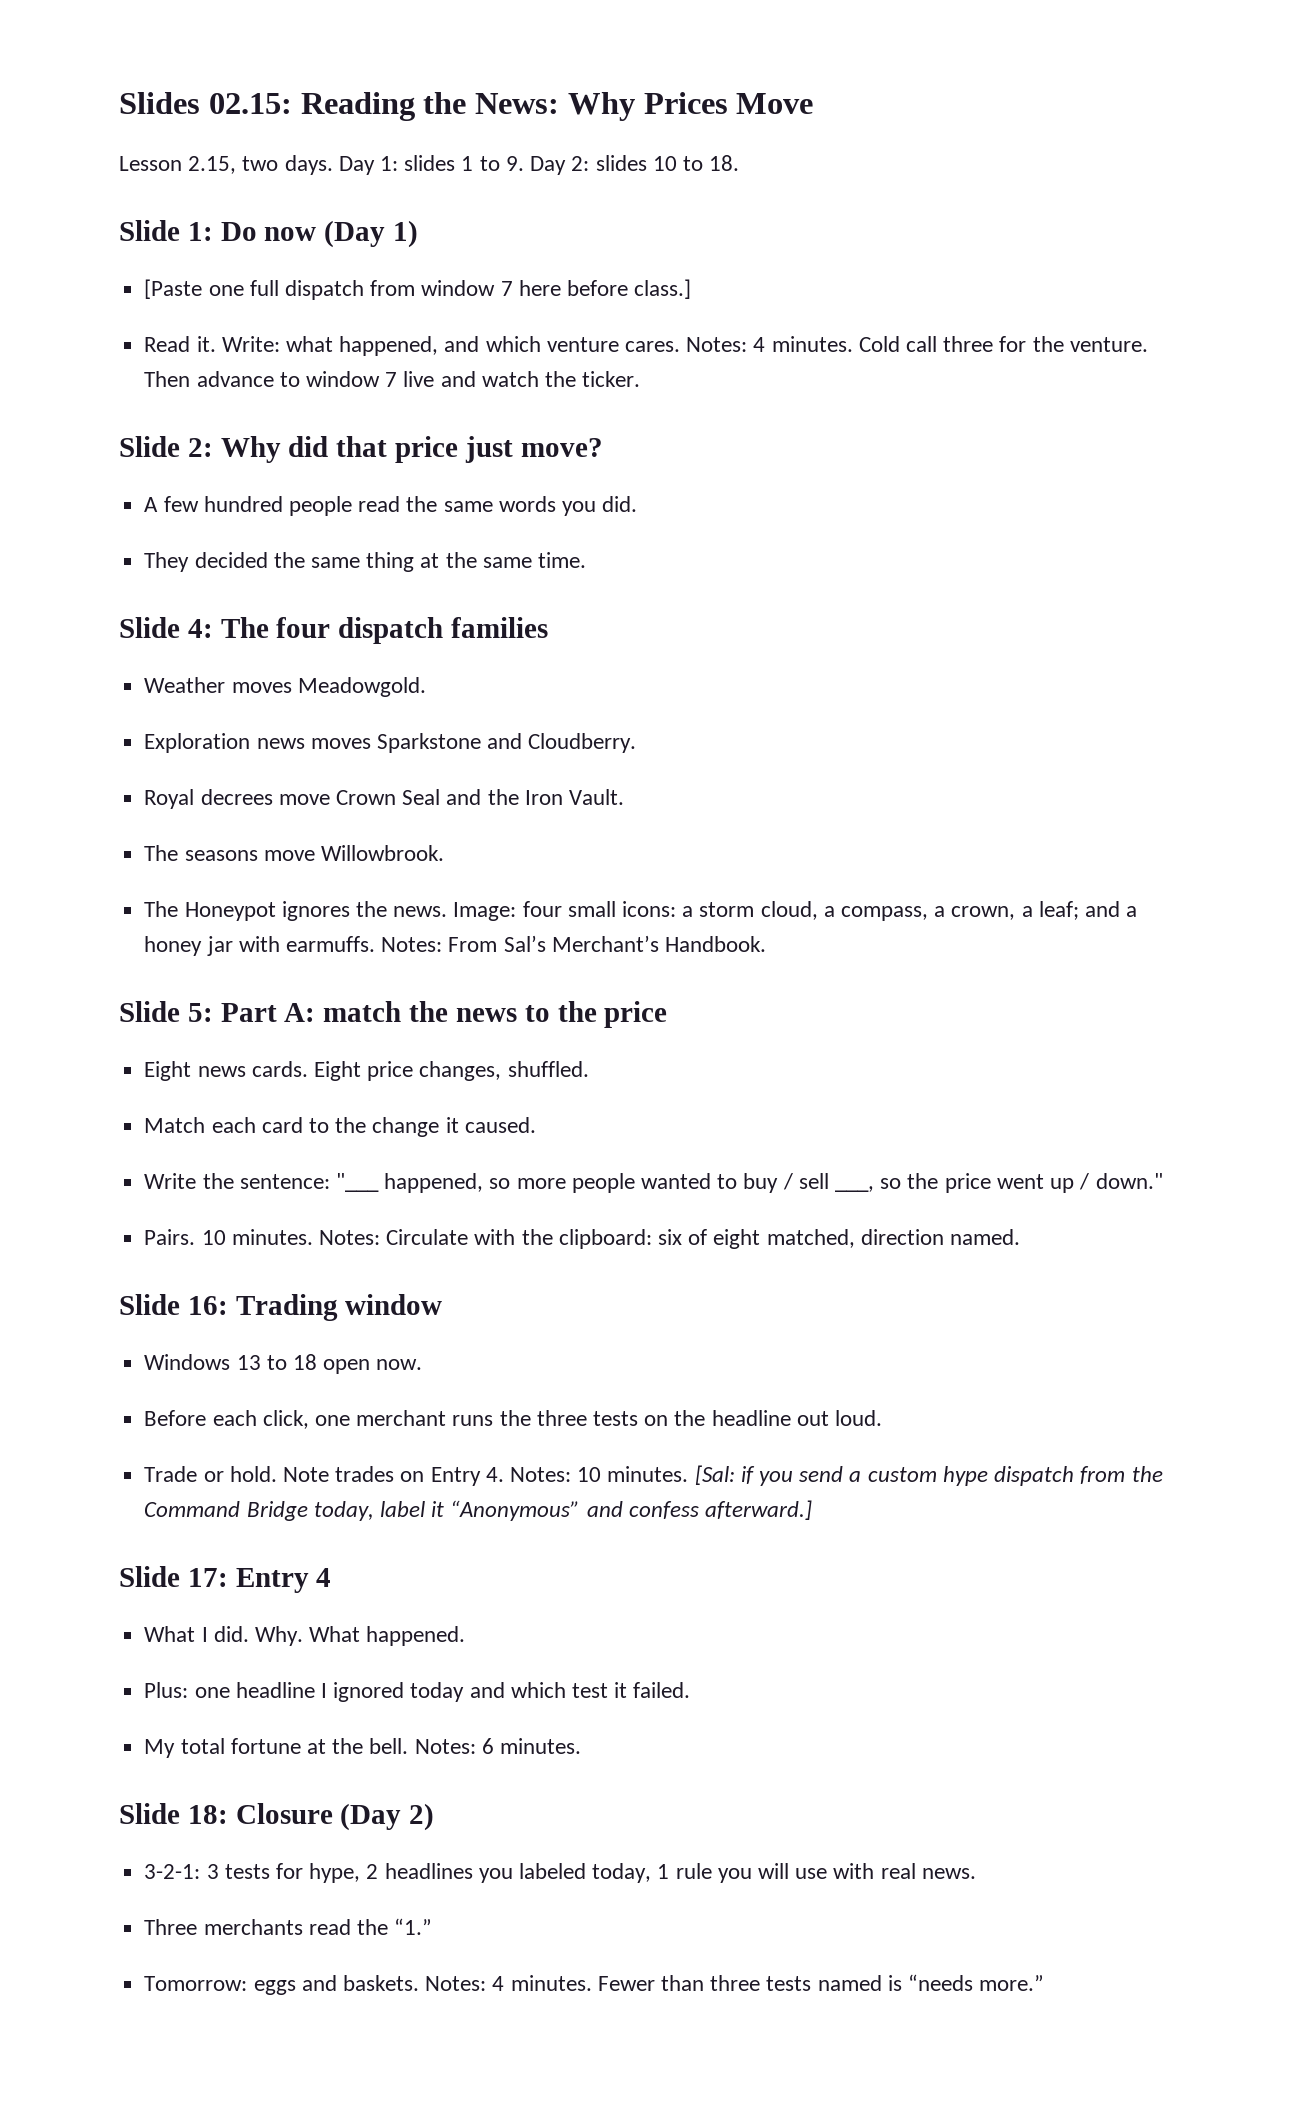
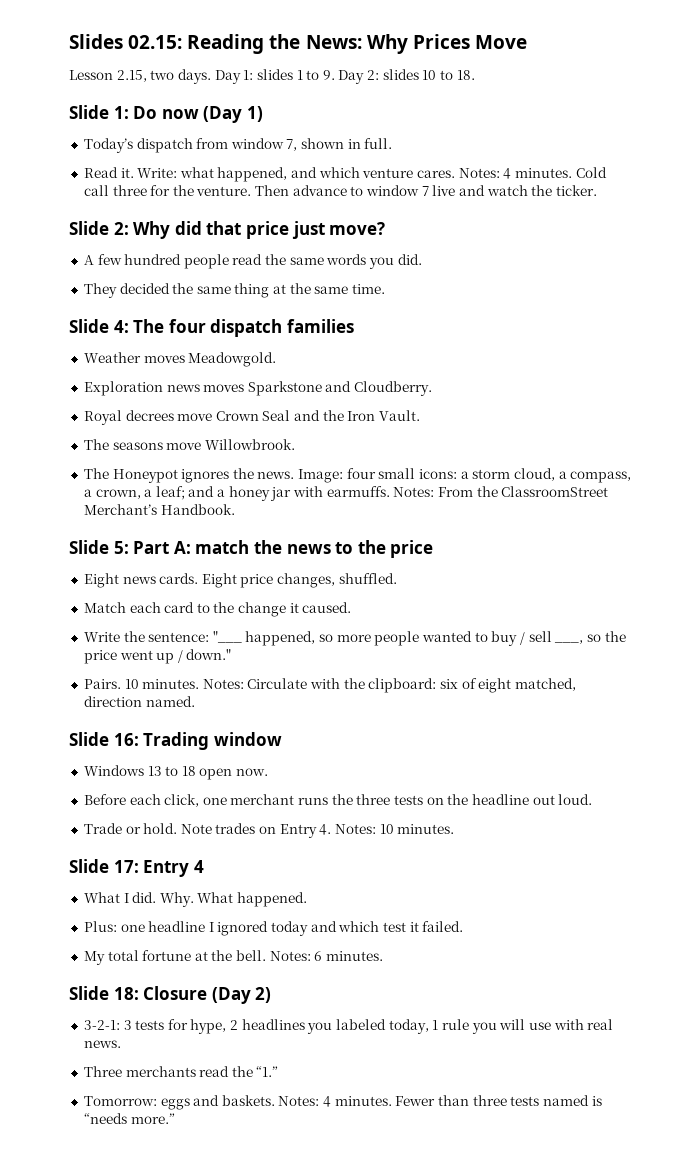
[144,279,692,300] [Paste one full dispatch from window 7 here before class.] -> [83,138,393,153] Today’s dispatch from window 7, shown in full.
[503,935,546,952] Sal’s -> [476,486,609,497] the ClassroomStreet
[694,1465,1163,1486] [144,1500,812,1521] [Sal: if you send a custom hype dispatch from the Command Bridge today, label it “Anonymous” and confess afterward.] -> (455, 829) none

